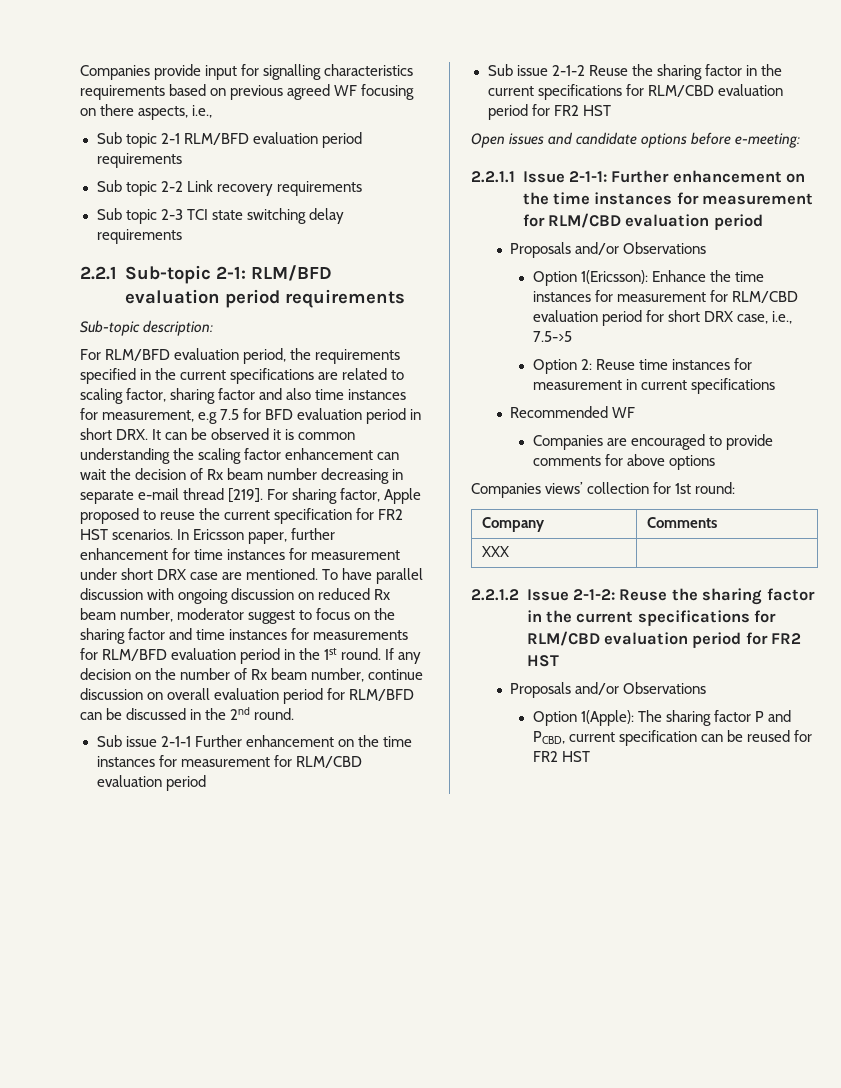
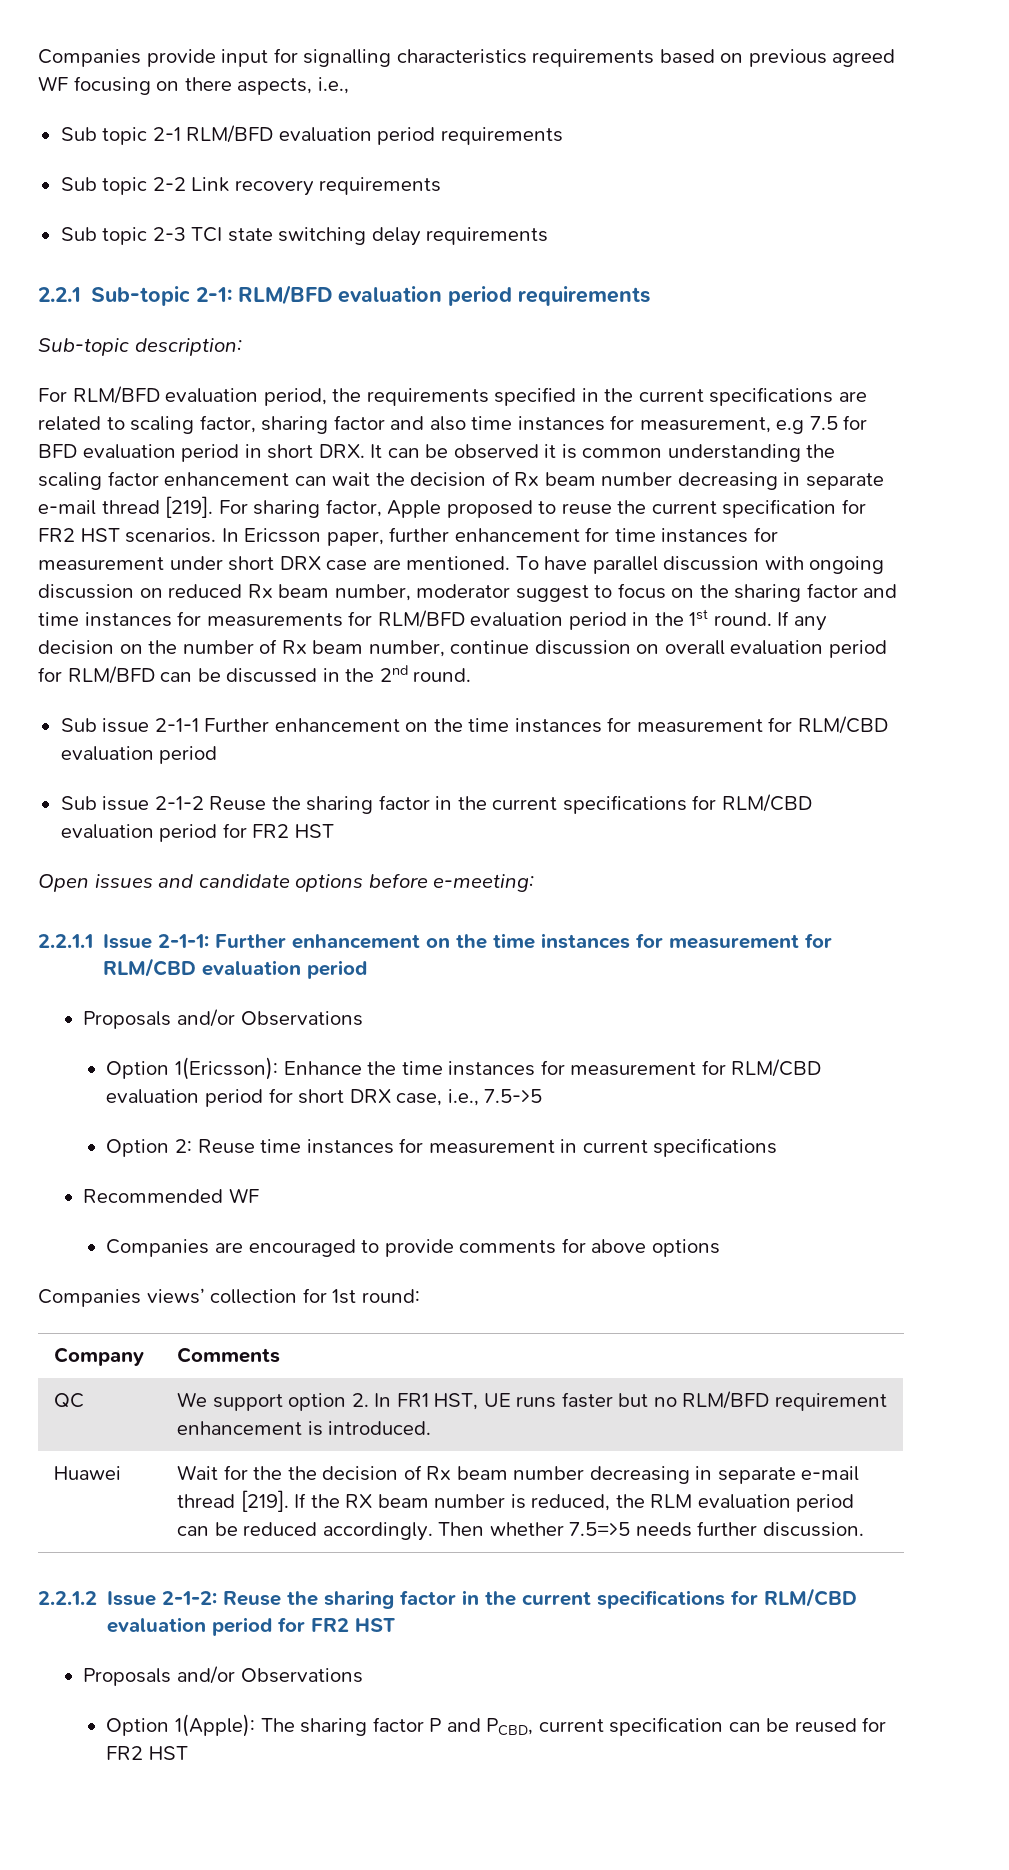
[481,546,509,557] XXX | -> [54,1393,85,1408] [177,1391,887,1411] [177,1421,432,1436] [54,1466,122,1480] [177,1465,860,1484] [177,1490,855,1512] [177,1521,864,1541] QC | We support option 2. In FR1 HST, UE runs faster but no RLM/BFD requirement enhancement is introduced. // Huawei | Wait for the the decision of Rx beam number decreasing in separate e-mail thread [219]. If the RX beam number is reduced, the RLM evaluation period can be reduced accordingly. Then whether 7.5=>5 needs further discussion.

